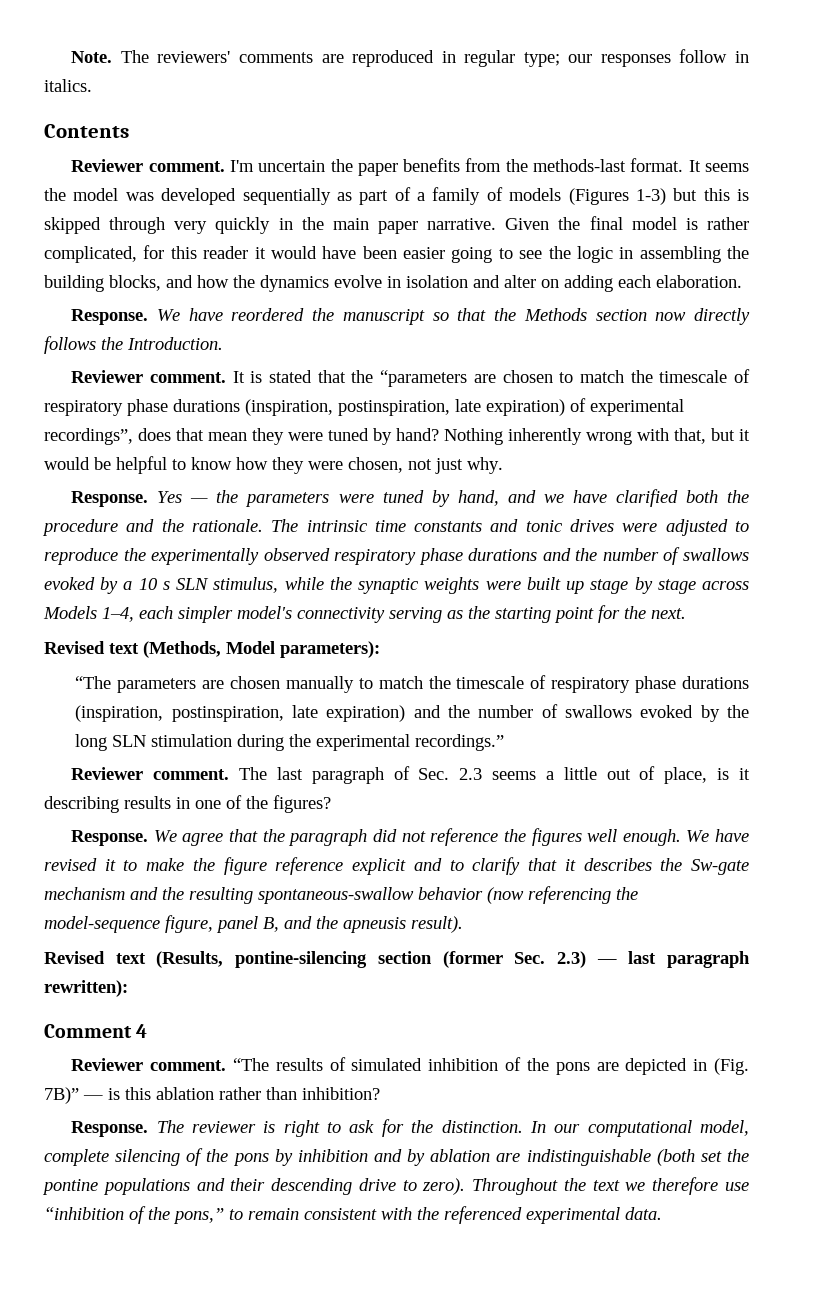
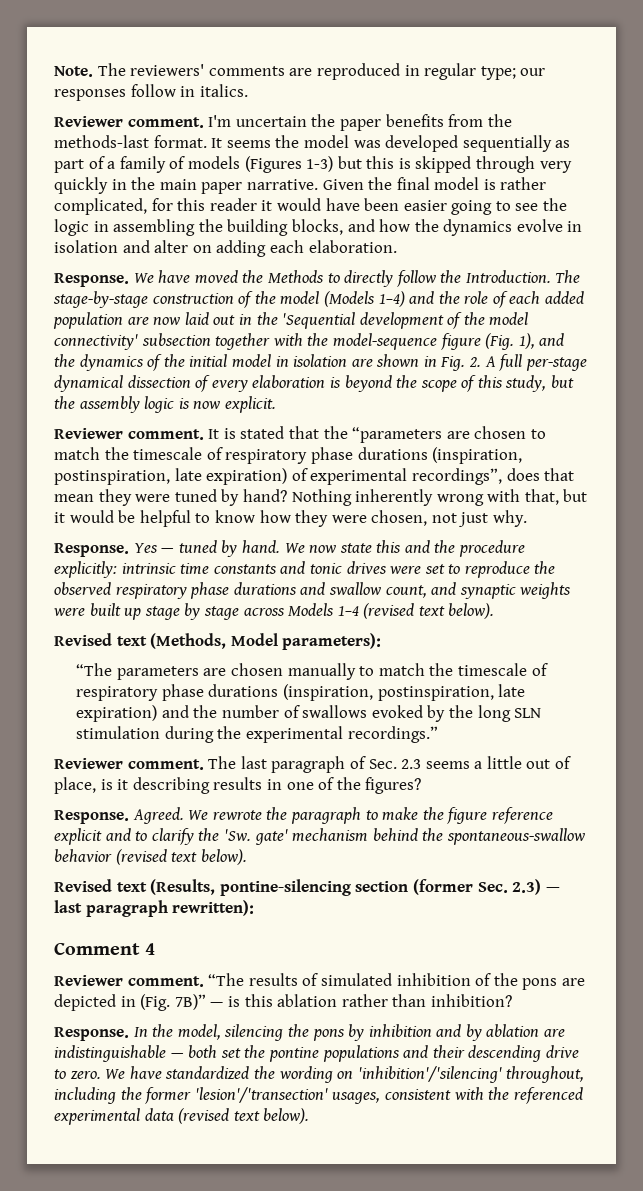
[44,124,129,138] // Contents -> (248, 90) none
[231,308,751,325] [44,336,223,354] reordered the manuscript so that the Methods section now directly follows the Introduction. -> [194,270,581,287] [53,291,585,308] [53,312,529,329] [54,333,565,350] [54,354,587,371] [54,375,575,392] [54,396,276,413] moved the Methods to directly follow the Introduction. The stage-by-stage construction of the model (Models 1–4) and the role of each added population are now laid out in the 'Sequential development of the model connectivity' subsection together with the model-sequence figure (Fig. 1), and the dynamics of the initial model in isolation are shown in Fig. 2. A full per-stage dynamical dissection of every elaboration is beyond the scope of this study, but the assembly logic is now explicit.
[216,489,749,507] [42,519,299,536] the parameters were tuned by hand, and we have clarified both the procedure and the rationale. The -> [178,540,526,557] [54,561,117,578] tuned by hand. We now state this and the procedure explicitly:
[665,519,728,536] adjusted -> [424,564,445,574] set
[151,548,260,565] experimentally -> (556, 567) none
[575,547,749,565] [44,577,352,594] the number of swallows evoked by a 10 s SLN stimulus, while the -> [328,582,457,598] swallow count, and
[102,605,686,623] 1–4, each simpler model's connectivity serving as the starting point for the next. -> [337,603,495,619] 1–4 (revised text below).
[153,828,749,846] [44,858,116,871] We agree that the paragraph did not reference the figures well enough. We have revised it -> [132,807,361,824] Agreed. We rewrote the paragraph
[528,858,750,875] [44,886,638,904] [44,915,463,933] that it describes the Sw-gate mechanism and the resulting spontaneous-swallow behavior (now referencing the model-sequence figure, panel B, and the apneusis result). -> [198,828,585,845] [54,849,247,865] the 'Sw. gate' mechanism behind the spontaneous-swallow behavior (revised text below).
[156,1119,750,1137] [44,1148,204,1166] The reviewer is right to ask for the distinction. In our computational model, complete silencing of -> [133,1024,284,1041] In the model, silencing
[656,1149,695,1166] (both -> [170,1045,218,1058] — both
[422,1177,749,1195] [44,1206,299,1224] zero). Throughout the text we therefore use “inhibition of the pons,” to remain -> [69,1066,585,1083] [54,1087,381,1104] zero. We have standardized the wording on 'inhibition'/'silencing' throughout, including the former 'lesion'/'transection' usages,
[625,1207,662,1220] data. -> [144,1108,310,1124] data (revised text below).

